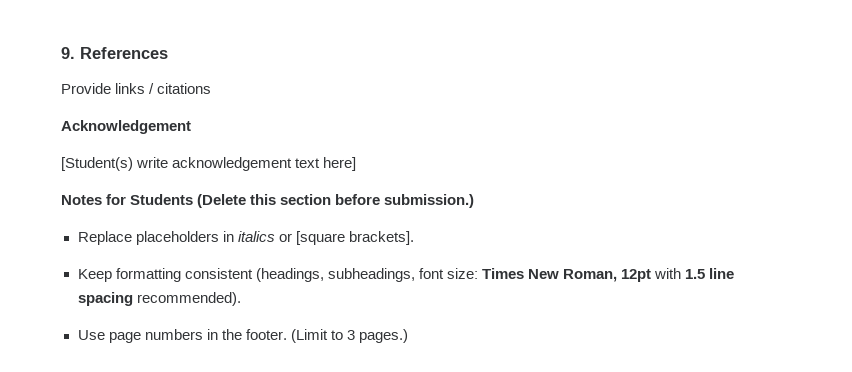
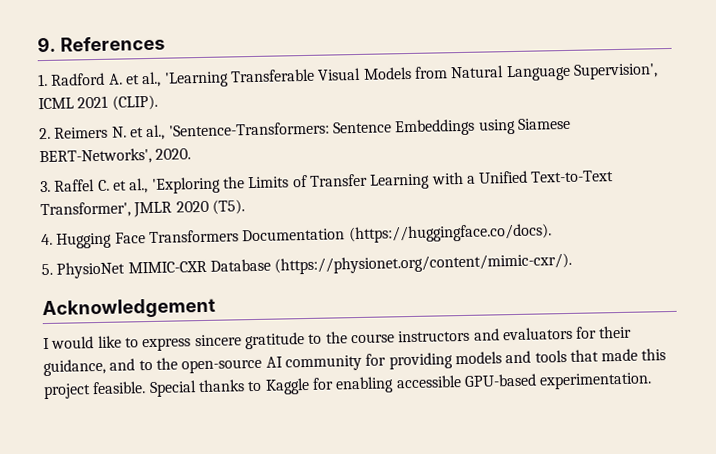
[61,83,212,94] [61,120,191,134] [61,157,357,171] [61,194,475,208] [77,231,414,245] [77,268,735,282] [77,292,241,306] [77,329,408,343] Provide links / citations // Acknowledgement // [Student(s) write acknowledgement text here] // Notes for Students (Delete this section before submission.) // Replace placeholders in italics or [square brackets]. // Keep formatting consistent (headings, subheadings, font size: Times New Roman, 12pt with 1.5 line spacing recommended). // Use page numbers in the footer. (Limit to 3 pages.) -> [38,63,658,88] [38,94,158,111] [39,117,571,141] [39,147,192,166] [40,170,615,194] [40,199,245,219] [41,223,552,249] [41,252,573,279] [42,297,216,320] [43,325,633,352] [43,348,667,377] [43,372,653,400] 1. Radford A. et al., 'Learning Transferable Visual Models from Natural Language Supervision', ICML 2021 (CLIP). // 2. Reimers N. et al., 'Sentence-Transformers: Sentence Embeddings using Siamese BERT-Networks', 2020. // 3. Raffel C. et al., 'Exploring the Limits of Transfer Learning with a Unified Text-to-Text Transformer', JMLR 2020 (T5). // 4. Hugging Face Transformers Documentation (https://huggingface.co/docs). // 5. PhysioNet MIMIC-CXR Database (https://physionet.org/content/mimic-cxr/). // Acknowledgement // I would like to express sincere gratitude to the course instructors and evaluators for their guidance, and to the open-source AI community for providing models and tools that made this project feasible. Special thanks to Kaggle for enabling accessible GPU-based experimentation.

